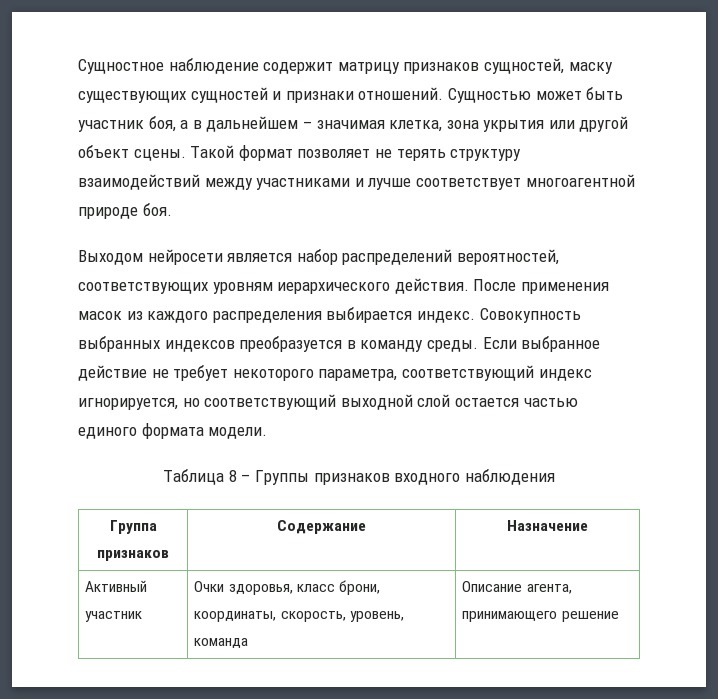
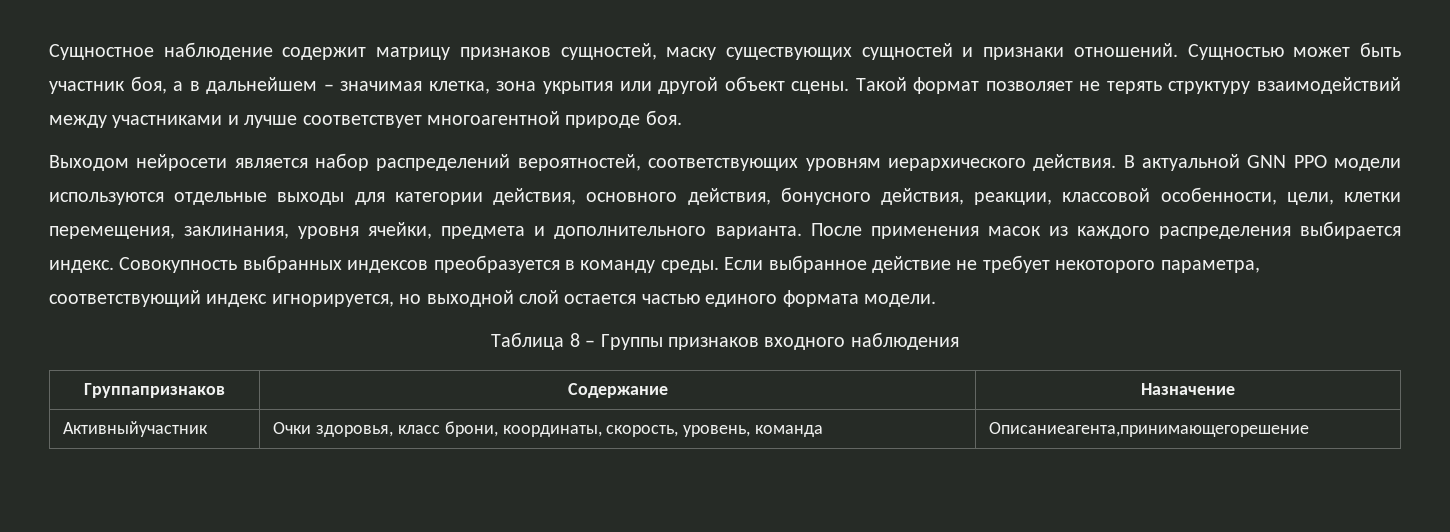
(469, 286) none -> [1123,154,1402,171] [49,187,1401,205] [49,222,802,239] В актуальной GNN PPO модели используются отдельные выходы для категории действия, основного действия, бонусного действия, реакции, классовой особенности, цели, клетки перемещения, заклинания, уровня ячейки, предмета и дополнительного варианта.
[204,394,337,410] соответствующий -> (422, 299) none
[109,520,157,534] [97,550,169,561] Группа признаков -> [84,383,225,398] Группапризнаков
[85,580,148,592] [85,611,143,622] Активный участник -> [63,421,209,437] Активныйучастник
[462,581,572,594] [462,611,619,622] Описание агента, принимающего решение -> [989,422,1310,437] Описаниеагента,принимающегорешение

